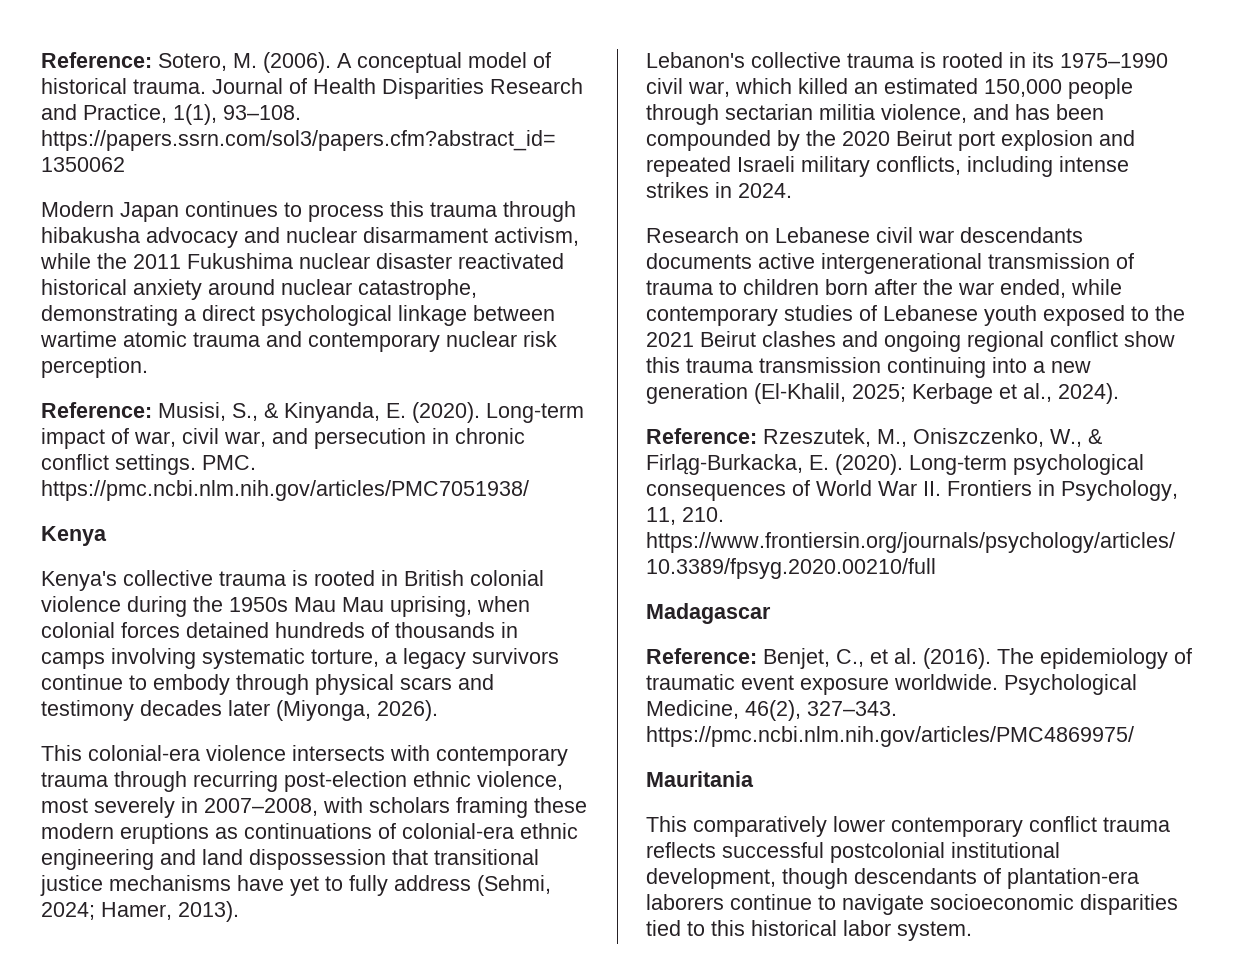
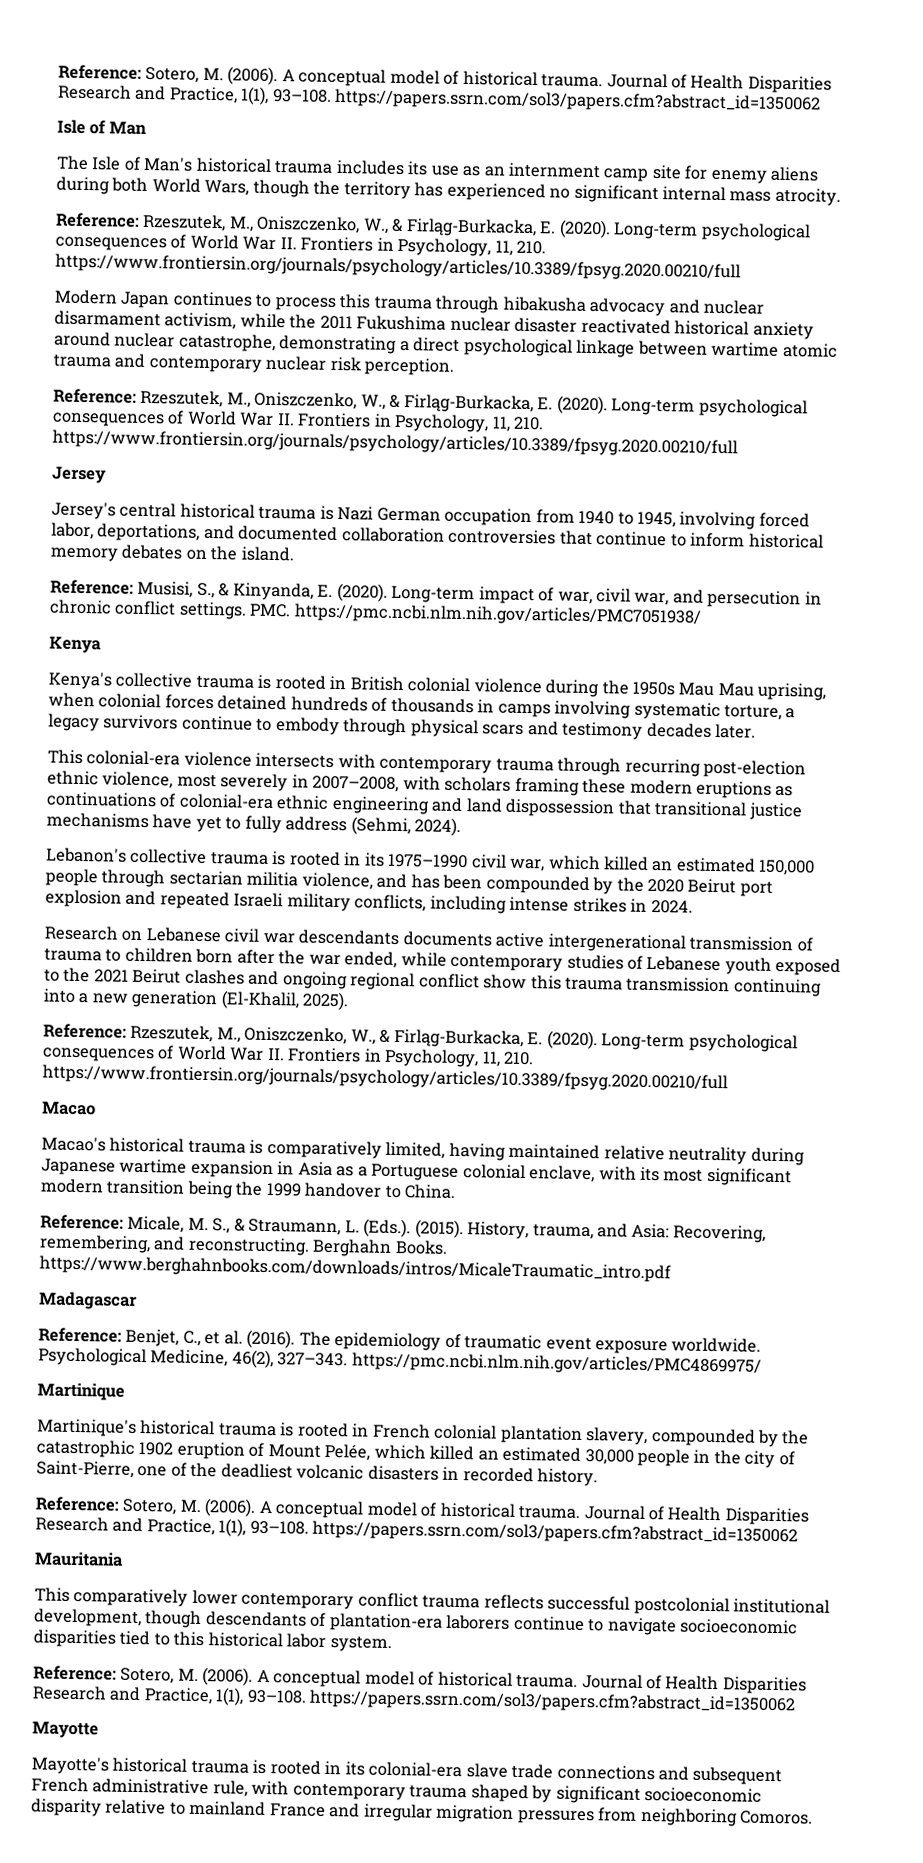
(125, 164) none -> [57,119,147,135] [56,155,820,184] [56,176,841,206] [56,212,811,242] [55,234,547,257] [55,253,741,282] // Isle of Man // The Isle of Man's historical trauma includes its use as an internment camp site for enemy aliens during both World Wars, though the territory has experienced no significant internal mass atrocity. // Reference: Rzeszutek, M., Oniszczenko, W., & Firląg-Burkacka, E. (2020). Long-term psychological consequences of World War II. Frontiers in Psychology, 11, 210. https://www.frontiersin.org/journals/psychology/articles/10.3389/fpsyg.2020.00210/full
(148, 367) none -> [53,388,808,418] [52,410,545,433] [52,429,738,458] [52,466,107,484] [51,501,810,530] [51,522,824,549] [50,544,295,562] // Reference: Rzeszutek, M., Oniszczenko, W., & Firląg-Burkacka, E. (2020). Long-term psychological consequences of World War II. Frontiers in Psychology, 11, 210. https://www.frontiersin.org/journals/psychology/articles/10.3389/fpsyg.2020.00210/full // Jersey // Jersey's central historical trauma is Nazi German occupation from 1940 to 1945, involving forced labor, deportations, and documented collaboration controversies that continue to inform historical memory debates on the island.
[228,700,438,721] later (Miyonga, 2026). -> [715,723,757,739] later.
[41,901,239,922] 2024; Hamer, 2013). -> [414,817,462,836] 2024).
[852,383,1119,404] 2025; Kerbage et al., 2024). -> [302,991,350,1011] 2025).
(936, 568) none -> [42,1101,96,1116] [41,1136,805,1166] [41,1158,792,1187] [40,1178,457,1199] [40,1214,766,1243] [39,1234,448,1257] [39,1255,671,1283] // Macao // Macao's historical trauma is comparatively limited, having maintained relative neutrality during Japanese wartime expansion in Asia as a Portuguese colonial enclave, with its most significant modern transition being the 1999 handover to China. // Reference: Micale, M. S., & Straumann, L. (Eds.). (2015). History, trauma, and Asia: Recovering, remembering, and reconstructing. Berghahn Books. https://www.berghahnbooks.com/downloads/intros/MicaleTraumatic_intro.pdf
(1134, 736) none -> [37,1382,125,1401] [37,1418,810,1448] [36,1439,795,1469] [36,1460,599,1487] [35,1496,809,1526] [35,1516,799,1546] // Martinique // Martinique's historical trauma is rooted in French colonial plantation slavery, compounded by the catastrophic 1902 eruption of Mount Pelée, which killed an estimated 30,000 people in the city of Saint-Pierre, one of the deadliest volcanic disasters in recorded history. // Reference: Sotero, M. (2006). A conceptual model of historical trauma. Journal of Health Disparities Research and Practice, 1(1), 93–108. https://papers.ssrn.com/sol3/papers.cfm?abstract_id=1350062
(972, 931) none -> [33,1665,807,1695] [32,1685,797,1715] [32,1721,99,1739] [31,1756,783,1786] [31,1777,763,1804] [31,1798,814,1827] // Reference: Sotero, M. (2006). A conceptual model of historical trauma. Journal of Health Disparities Research and Practice, 1(1), 93–108. https://papers.ssrn.com/sol3/papers.cfm?abstract_id=1350062 // Mayotte // Mayotte's historical trauma is rooted in its colonial-era slave trade connections and subsequent French administrative rule, with contemporary trauma shaped by significant socioeconomic disparity relative to mainland France and irregular migration pressures from neighboring Comoros.

